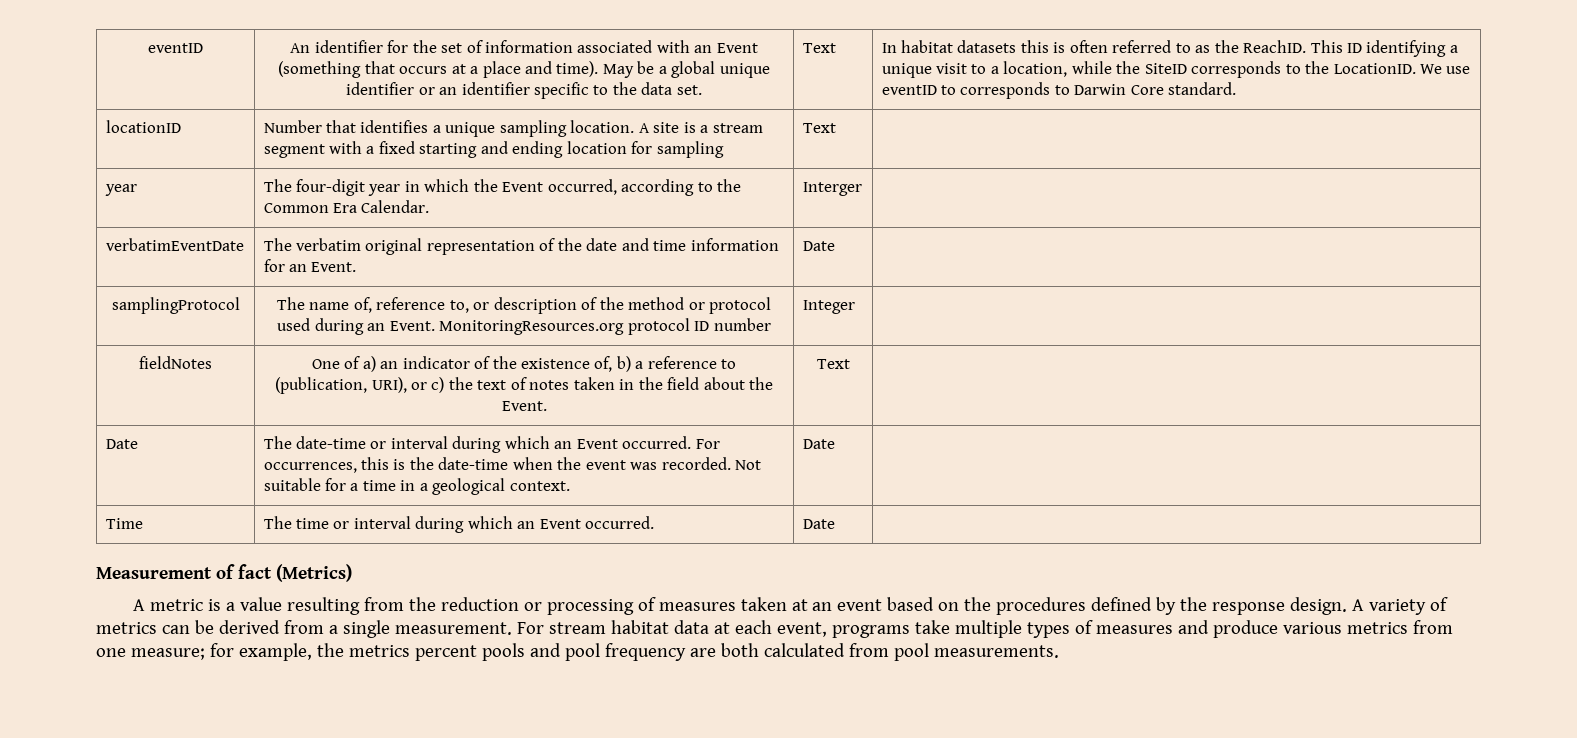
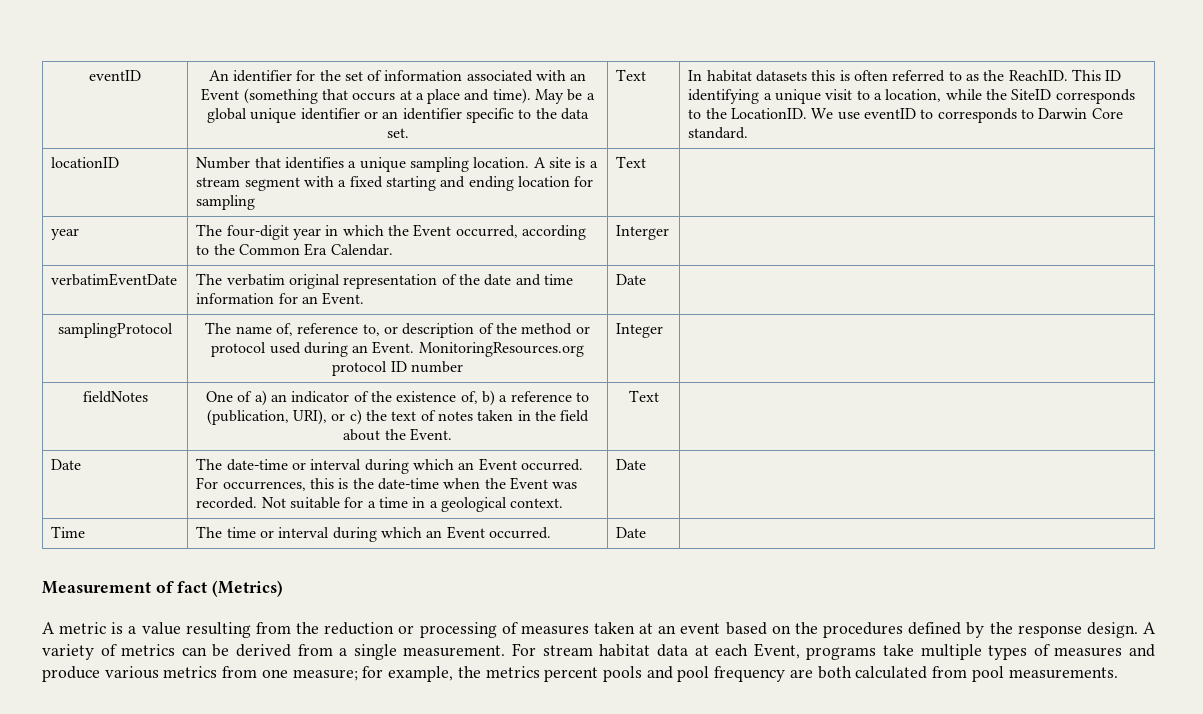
[585,460,626,470] event -> [509,477,548,490] Event
[776,622,827,637] event, -> [753,643,800,659] Event,

